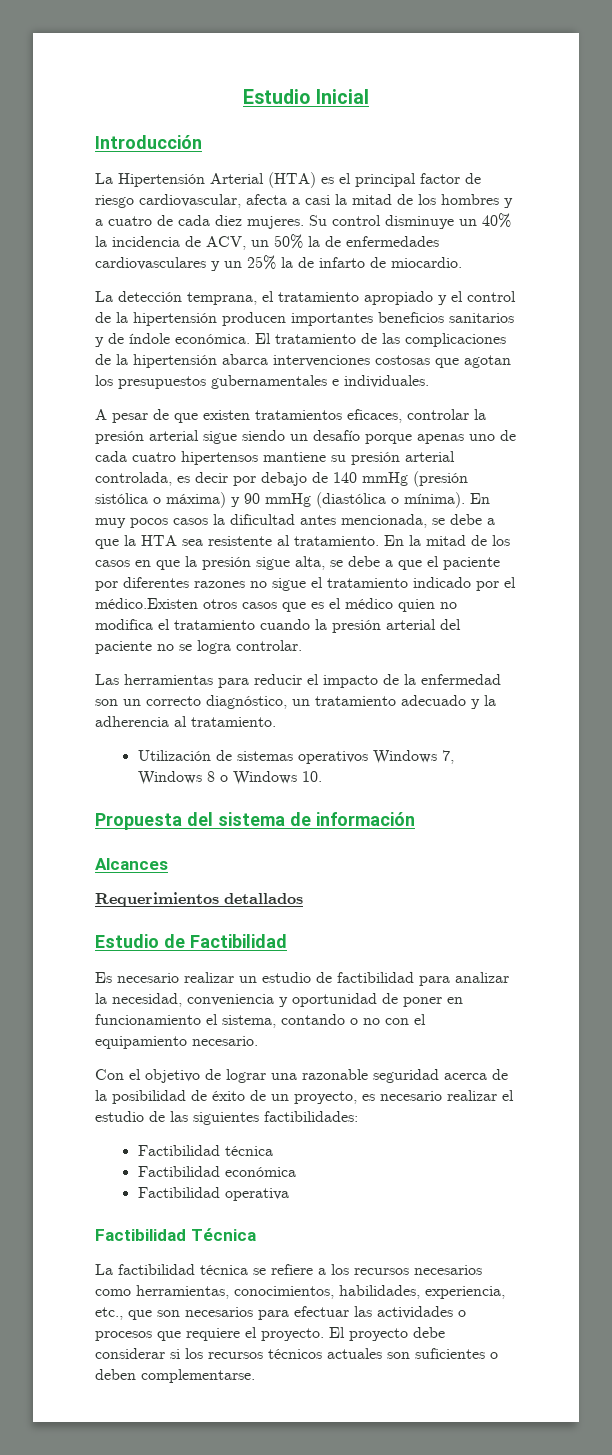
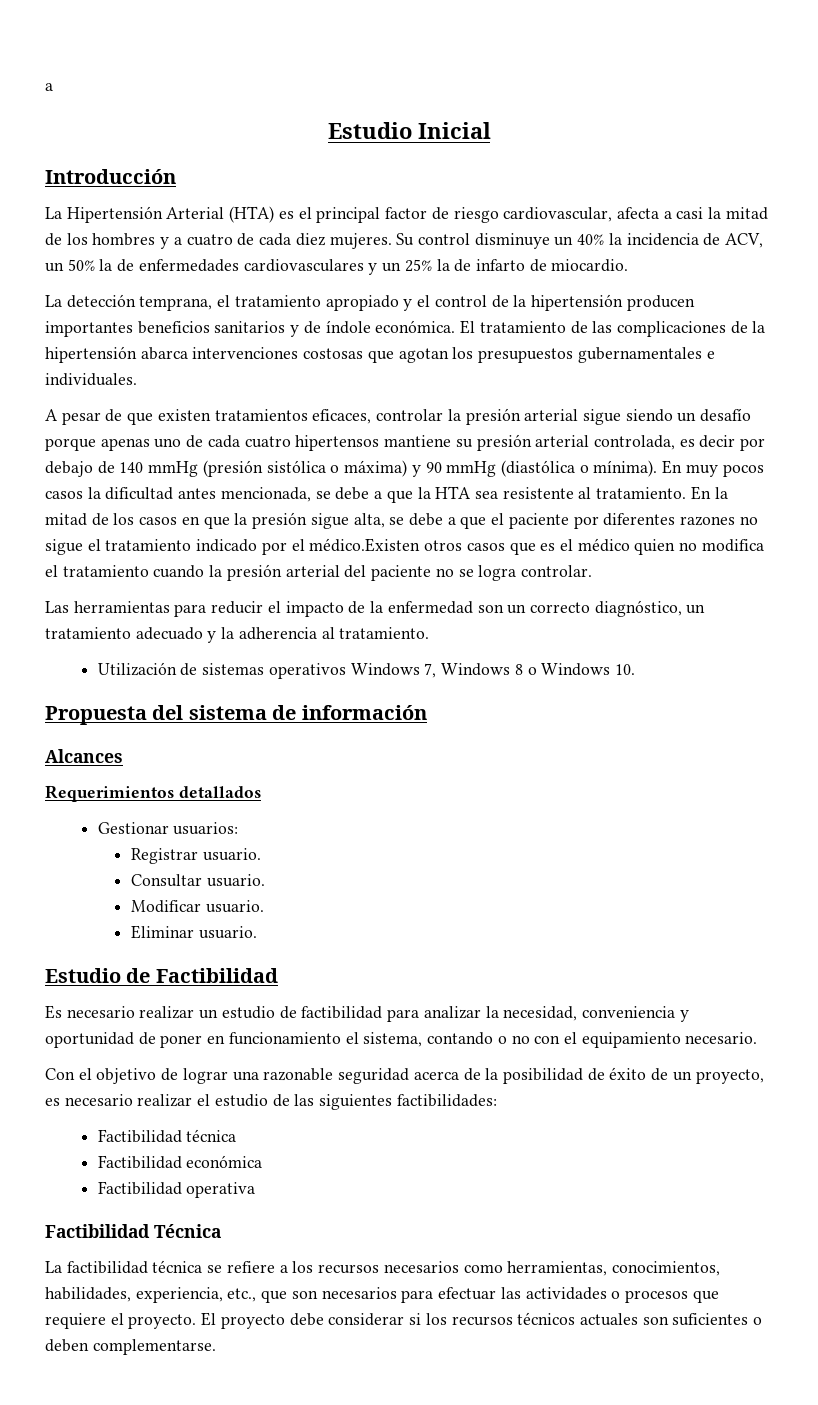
(243, 96) none -> [45,83,53,91] a //
(303, 898) none -> [97,822,239,835] [131,848,261,864] [131,874,265,887] [131,900,264,913] [131,925,257,939] // Gestionar usuarios: // Registrar usuario. // Consultar usuario. // Modificar usuario. // Eliminar usuario.

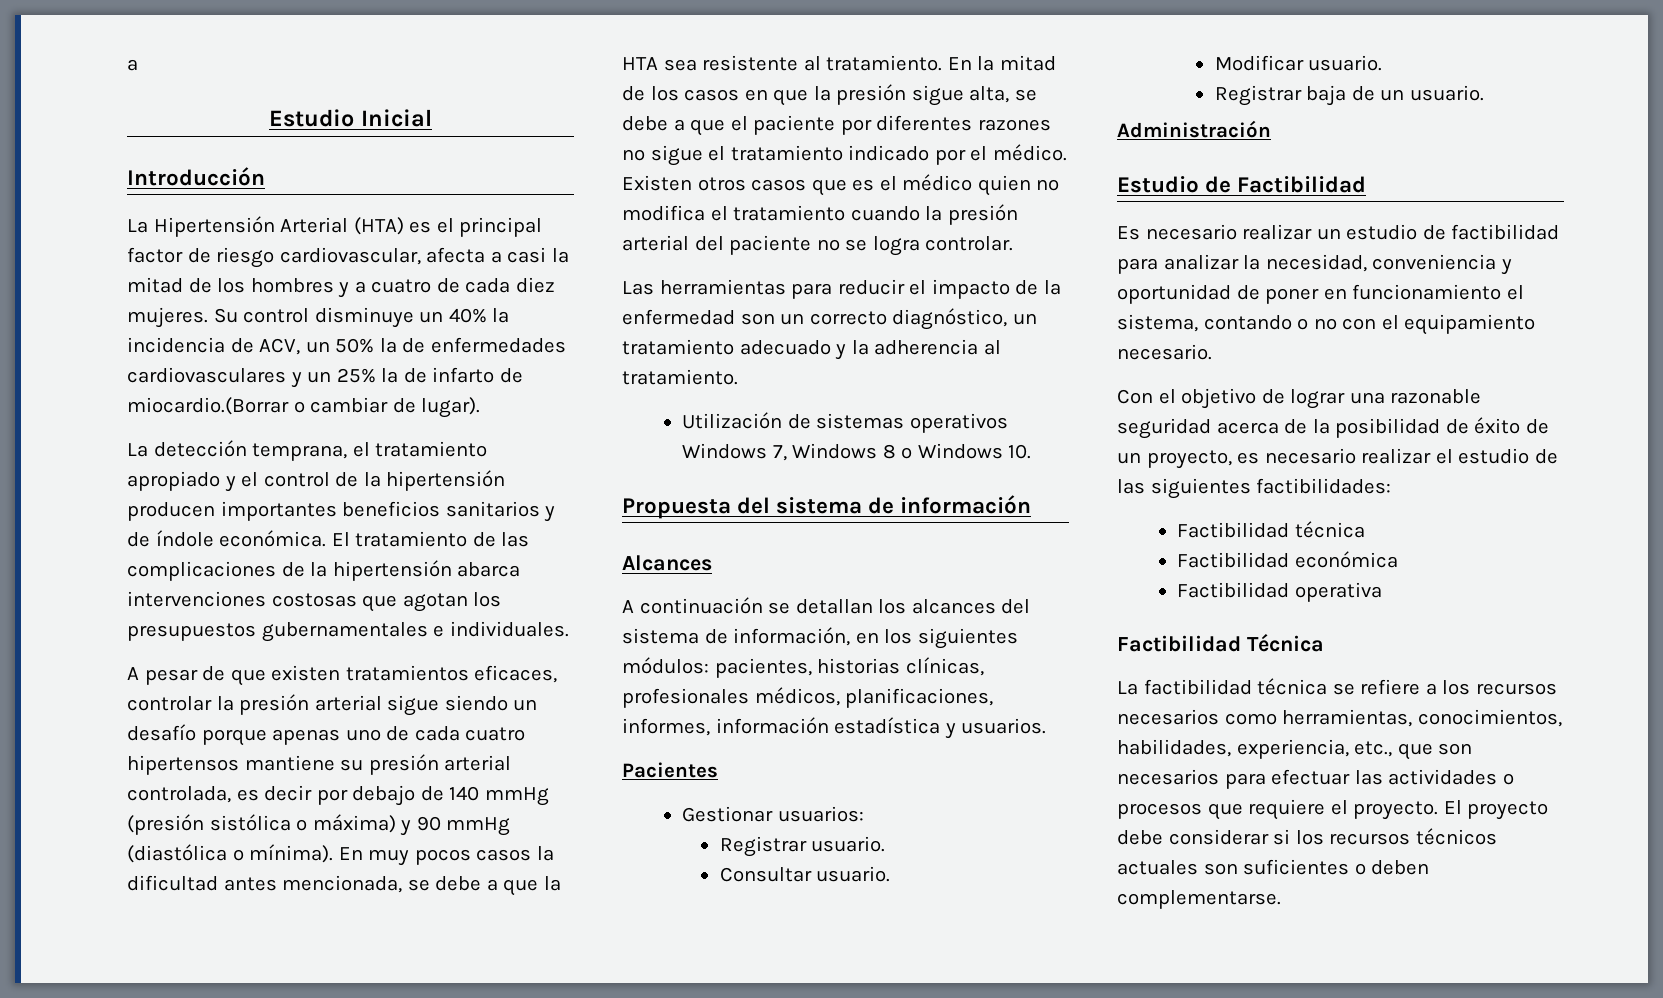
[551,259,629,272] miocardio. -> [127,397,481,418] miocardio.(Borrar o cambiar de lugar).
[309,538,421,552] médico.Existen -> [992,144,1067,161] [622,175,692,191] médico. Existen
[45,785,261,802] Requerimientos detallados -> [622,597,1031,614] [622,627,1018,649] [622,657,984,678] [622,687,994,708] [622,717,1047,739] [622,762,718,778] A continuación se detallan los alcances del sistema de información, en los siguientes módulos: pacientes, historias clínicas, profesionales médicos, planificaciones, informes, información estadística y usuarios. // Pacientes
[131,925,257,939] Eliminar usuario. -> [1214,85,1484,106] [1117,120,1271,138] Registrar baja de un usuario. // Administración

